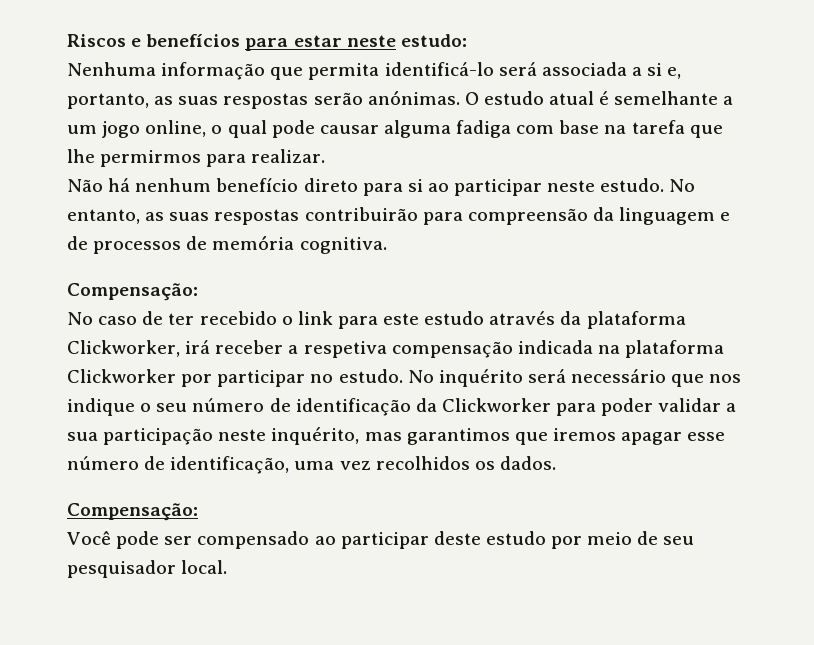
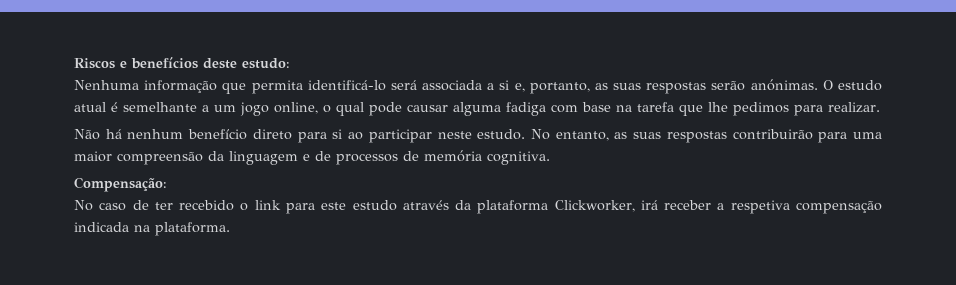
[245,35,396,51] para estar neste -> [203,58,237,69] deste
[100,150,202,167] permirmos -> [733,102,789,116] pedimos
(463, 218) none -> [852,132,882,139] [74,151,112,162] uma maior
[625,340,725,358] [67,369,742,387] [67,398,737,416] [67,427,726,445] [67,456,556,474] [67,503,198,521] [67,531,695,549] [67,560,228,578] plataforma Clickworker por participar no estudo. No inquérito será necessário que nos indique o seu número de identificação da Clickworker para poder validar a sua participação neste inquérito, mas garantimos que iremos apagar esse número de identificação, uma vez recolhidos os dados. // Compensação: // Você pode ser compensado ao participar deste estudo por meio de seu pesquisador local. -> [155,222,230,236] plataforma.

